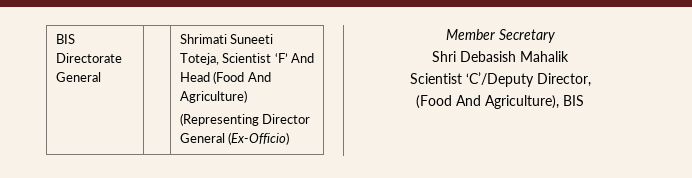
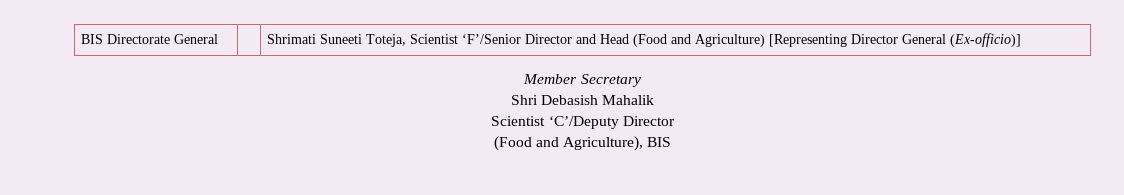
[274,53,315,63] ‘F’ And -> [462,34,597,44] ‘F’/Senior Director and
[247,72,271,82] And -> [671,34,692,44] and
[179,113,259,126] // (Representing -> [769,34,848,47] [Representing
[228,132,290,145] (Ex-Officio) -> [950,33,1022,47] (Ex-officio)]
[536,73,591,87] [416,95,481,109] Director, // (Food And -> [622,116,675,126] [493,136,559,151] Director // (Food and

